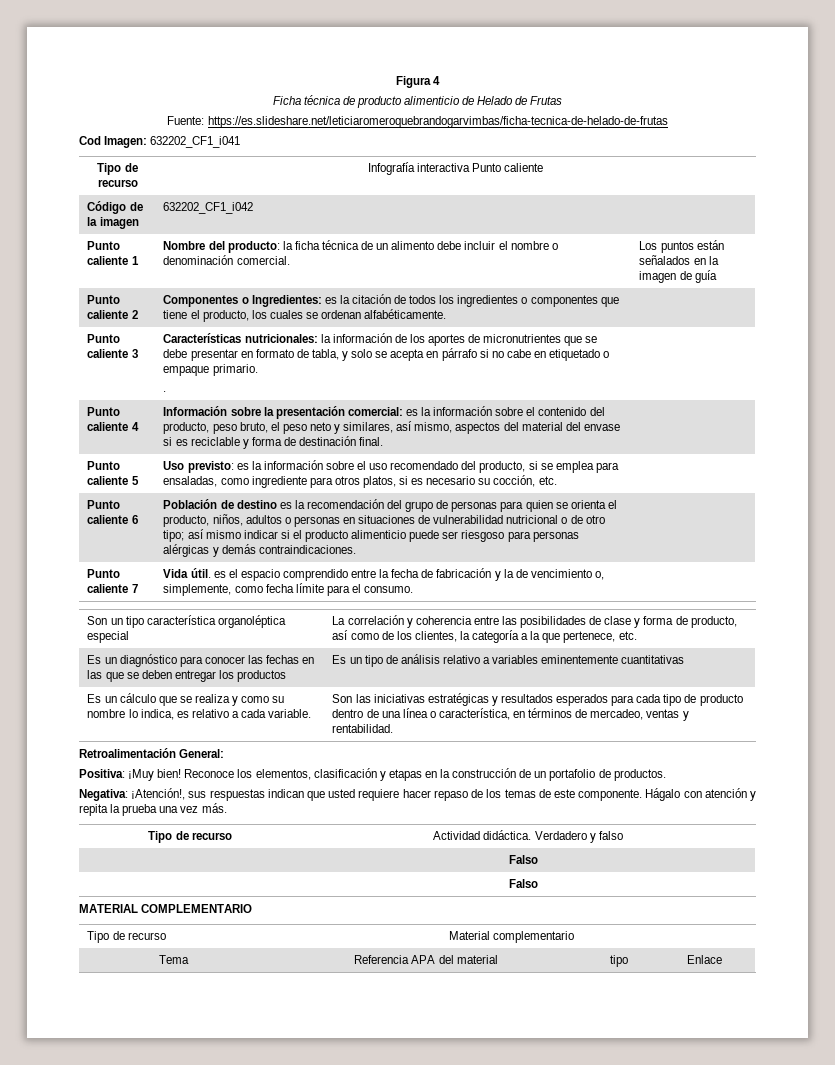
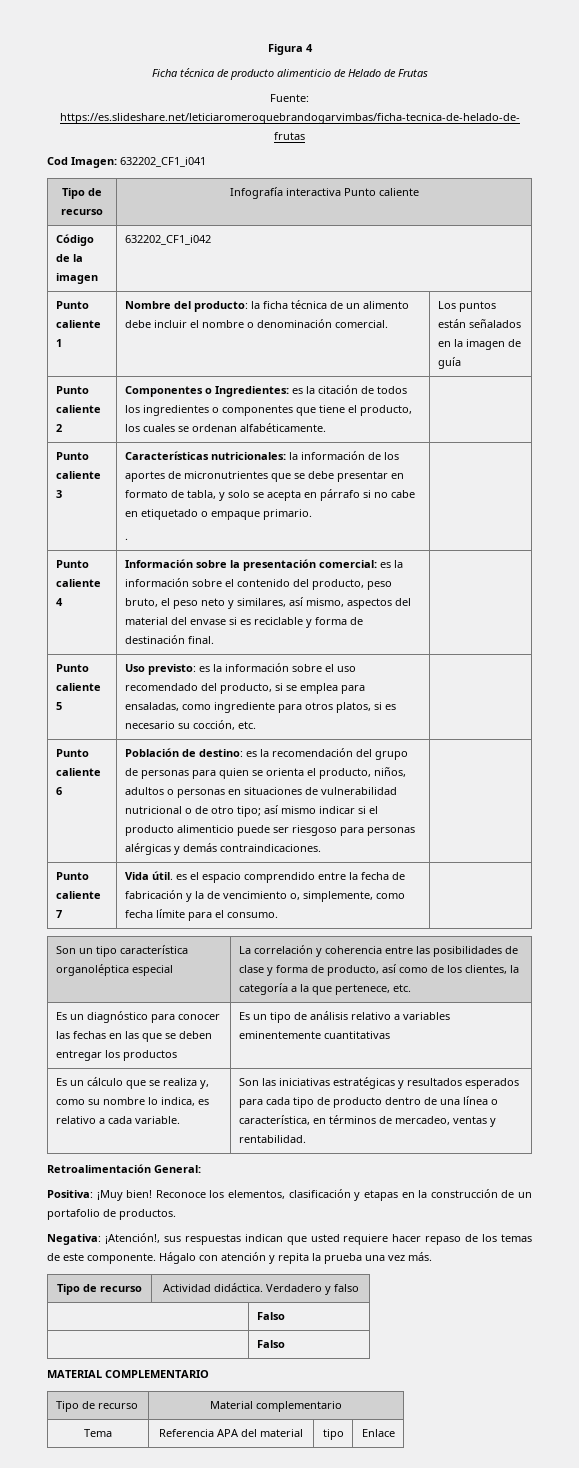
[236,500,277,509] destino -> [198,749,243,757] destino:
[232,696,239,706] y -> [199,1080,209,1089] y,

